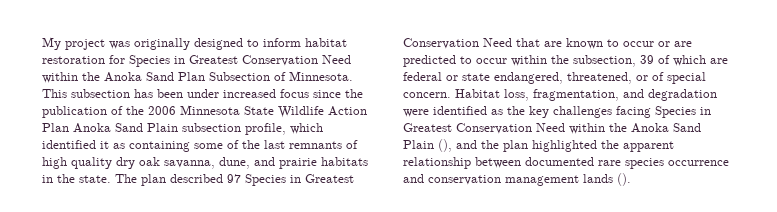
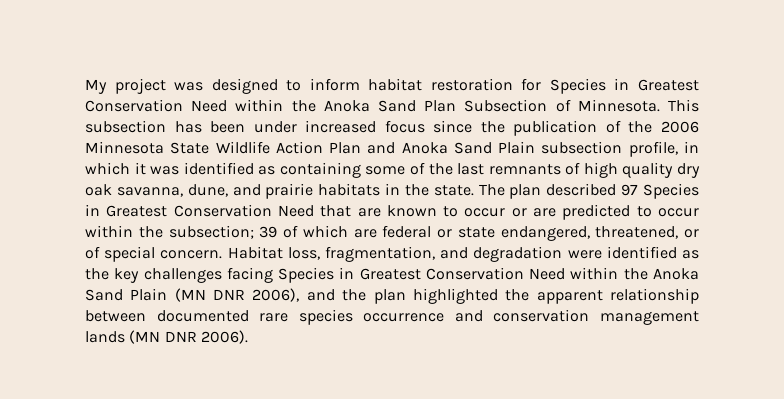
[134,38,190,50] originally -> (204, 86) none
(69, 127) none -> [367,142,396,154] and
[290,123,323,134] [42,140,109,149] which identified it -> [683,141,699,153] [85,162,254,175] in which it was identified
[573,55,636,67] subsection, -> [168,225,254,239] subsection;
[438,139,452,152] (), -> [174,288,300,302] (MN DNR 2006),
[617,173,631,186] (). -> [129,330,248,344] (MN DNR 2006).

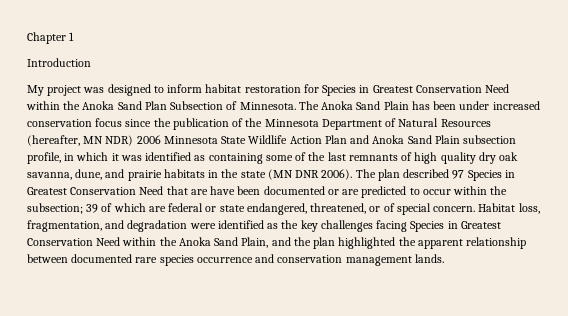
(85, 86) none -> [27,32,75,44] [27,58,91,67] Chapter 1 // Introduction //
[668,99,699,112] [85,120,166,133] This subsection -> [298,101,409,110] The Anoka Sand Plain
(377, 126) none -> [27,119,92,127] conservation
(653, 127) none -> [264,118,491,130] [27,135,134,146] Minnesota Department of Natural Resources (hereafter, MN NDR)
[433,185,474,196] state. -> [240,169,353,180] state (MN DNR 2006).
[386,205,506,217] known to occur -> [210,186,325,195] have been documented
[130,288,300,302] Plain (MN DNR 2006), -> [241,237,269,248] Plain,
[85,330,248,344] lands (MN DNR 2006). -> [414,254,444,263] lands.

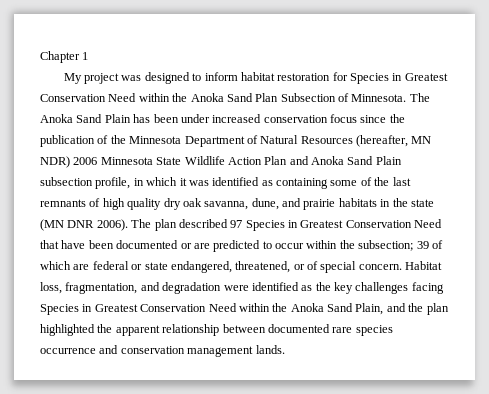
[27,58,91,67] // Introduction -> (89, 56) none
[190,189,208,195] are -> (59, 244) none

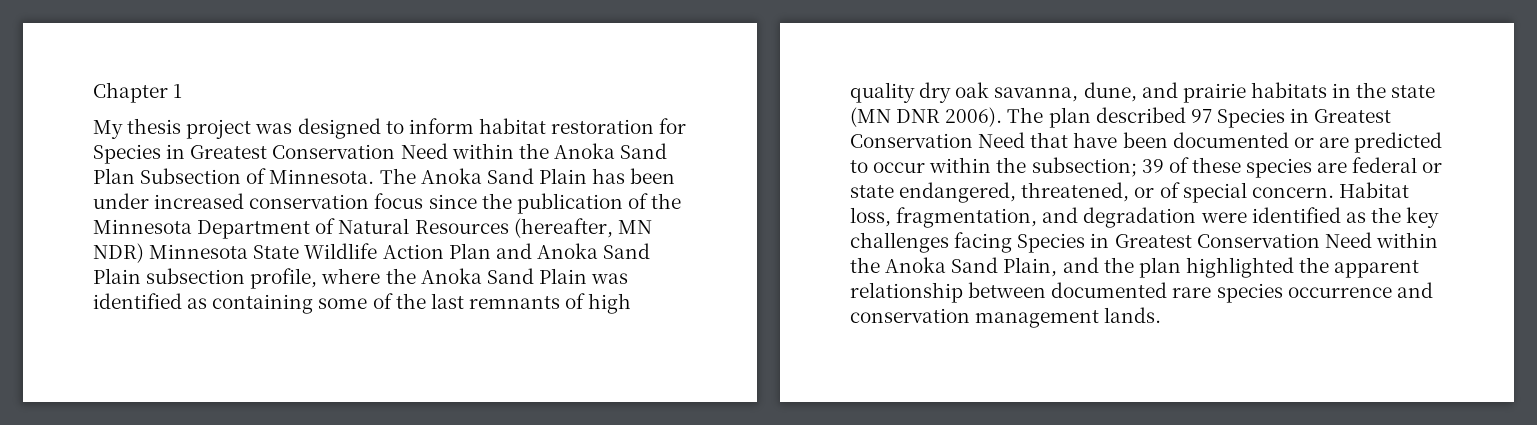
(82, 78) none -> [127,118,182,134] thesis
[73,157,98,165] 2006 -> (144, 253) none
[133,177,187,186] in which it -> [321,268,587,284] where the Anoka Sand Plain
[40,261,71,270] which -> [1191,157,1313,178] these species

